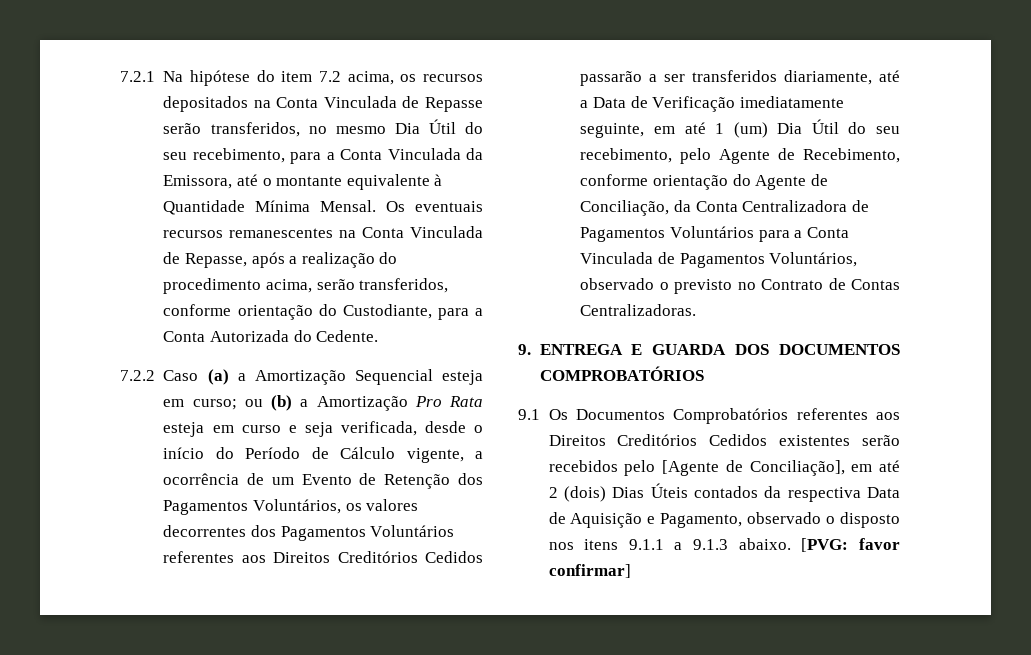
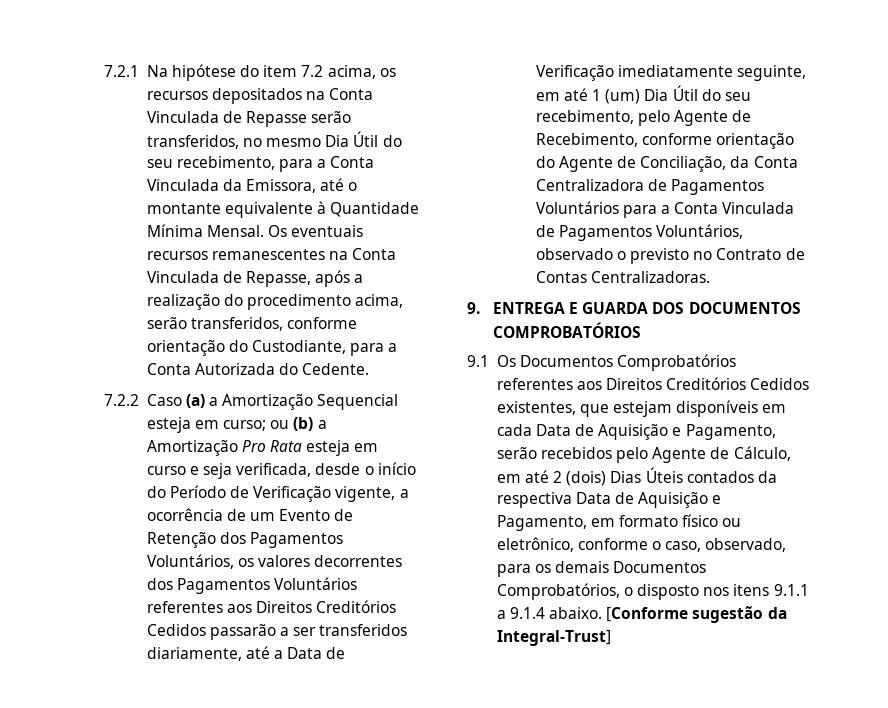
[340,447,396,459] Cálculo -> [253,486,332,502] Verificação
[779,435,900,446] [548,460,845,476] existentes serão recebidos pelo [Agente de Conciliação], -> [496,400,787,417] [496,424,776,440] [496,446,791,463] existentes, que estejam disponíveis em cada Data de Aquisição e Pagamento, serão recebidos pelo Agente de Cálculo,
[747,512,822,524] observado -> [590,514,742,527] [496,537,787,552] [496,561,707,577] [496,583,620,600] em formato físico ou eletrônico, conforme o caso, observado, para os demais Documentos Comprobatórios,
[693,538,900,552] [548,564,631,578] 9.1.3 abaixo. [PVG: favor confirmar] -> [509,606,787,623] [496,630,611,646] 9.1.4 abaixo. [Conforme sugestão da Integral-Trust]

